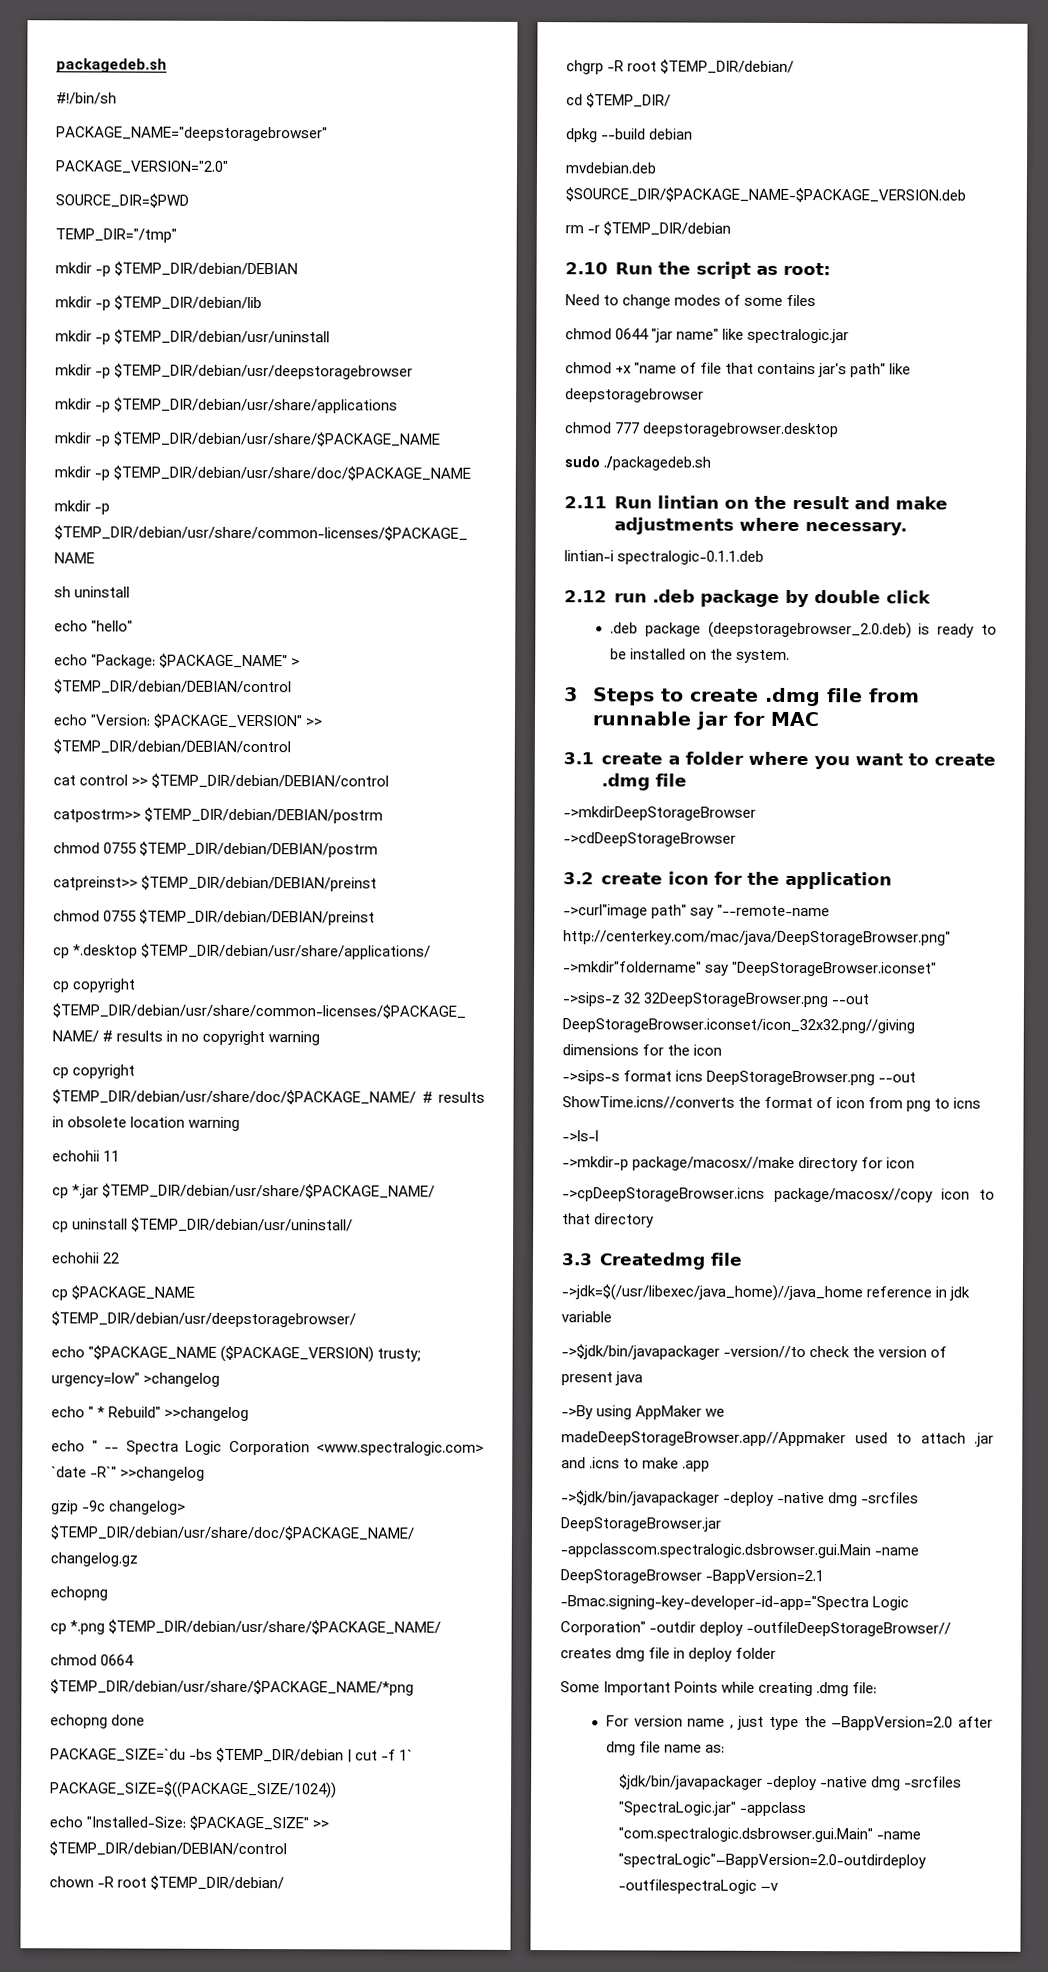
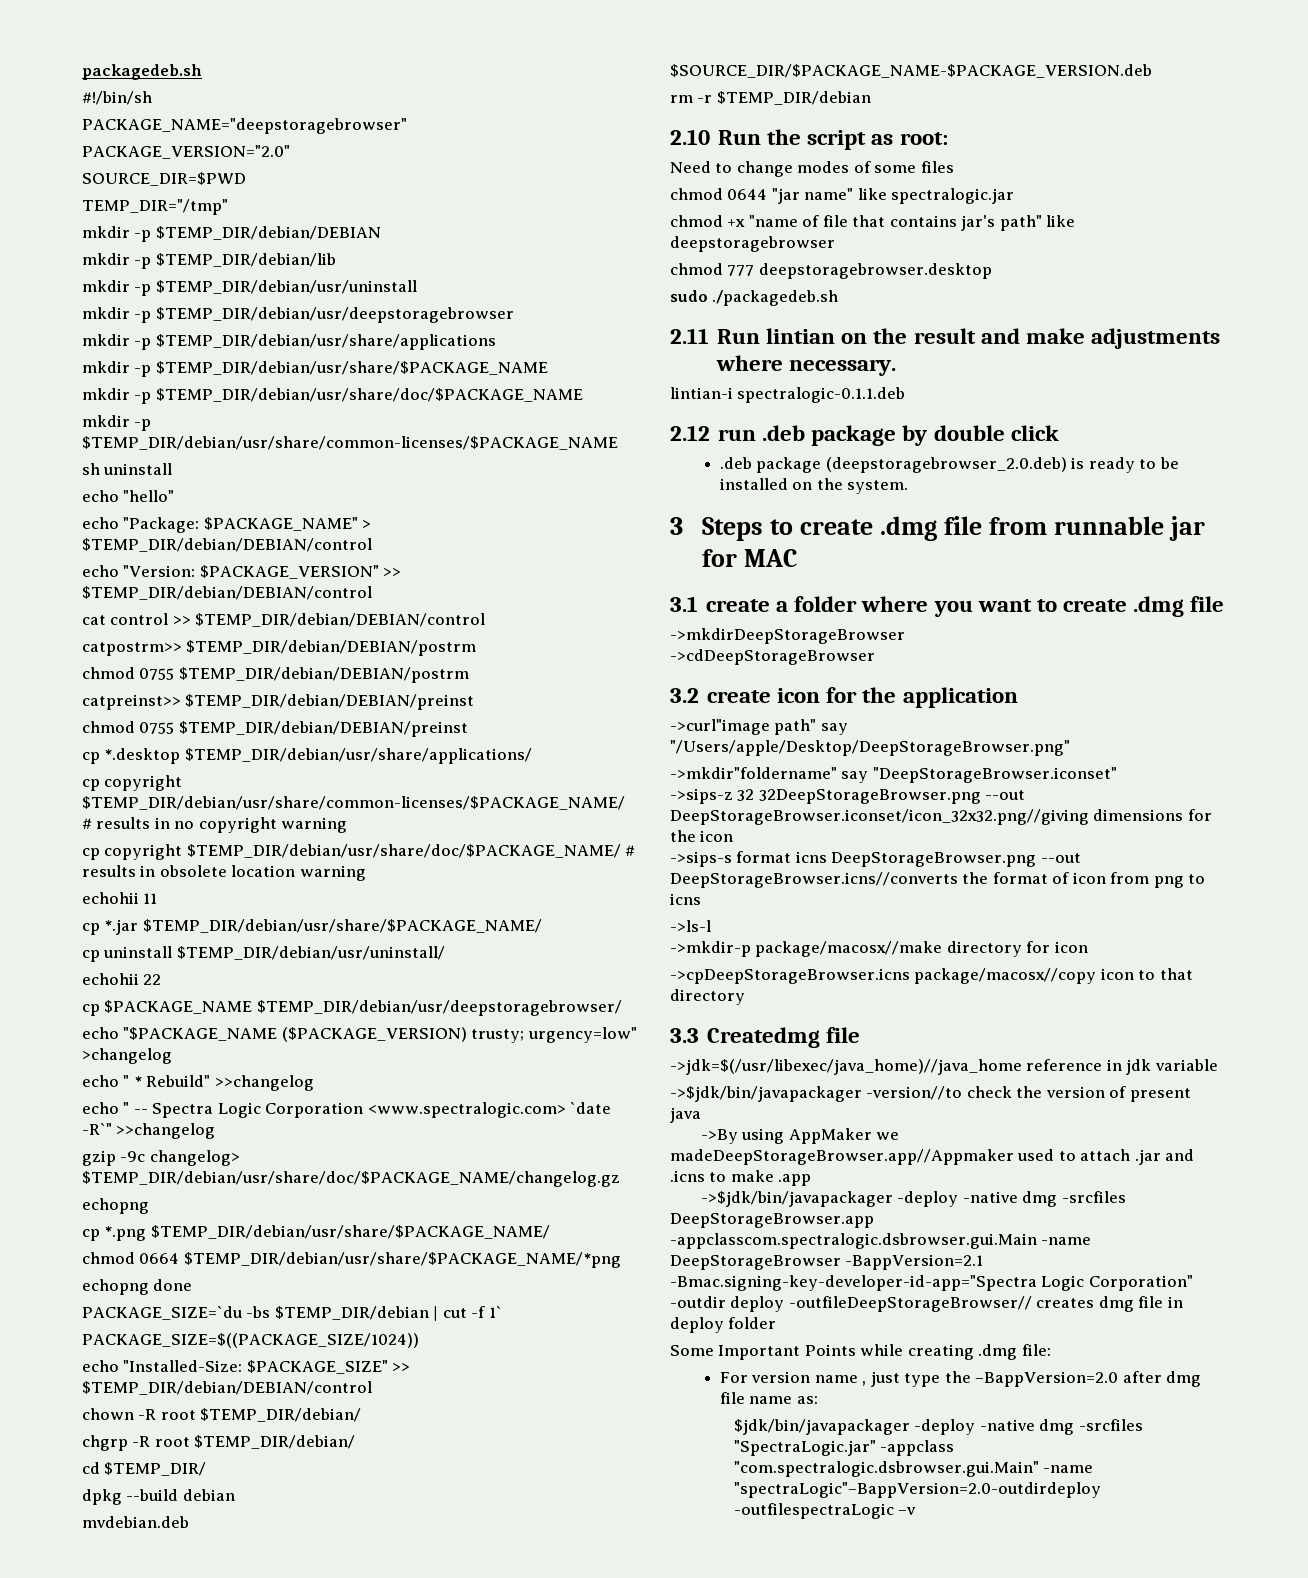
[717,904,831,917] [563,930,951,946] "--remote-name http://centerkey.com/mac/java/DeepStorageBrowser.png" -> [670,740,1070,756] "/Users/apple/Desktop/DeepStorageBrowser.png"
[562,1096,735,1109] ShowTime.icns//converts -> [670,872,958,888] DeepStorageBrowser.icns//converts
[561,1517,722,1532] DeepStorageBrowser.jar -> [670,1213,874,1228] DeepStorageBrowser.app

